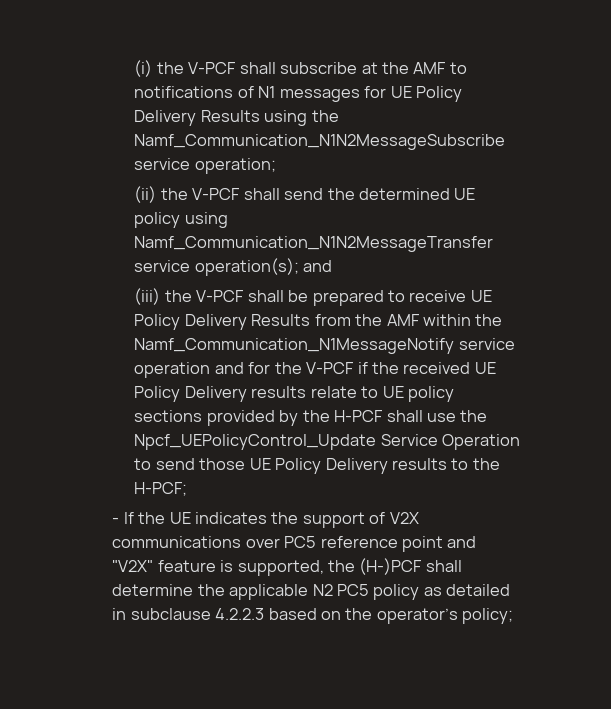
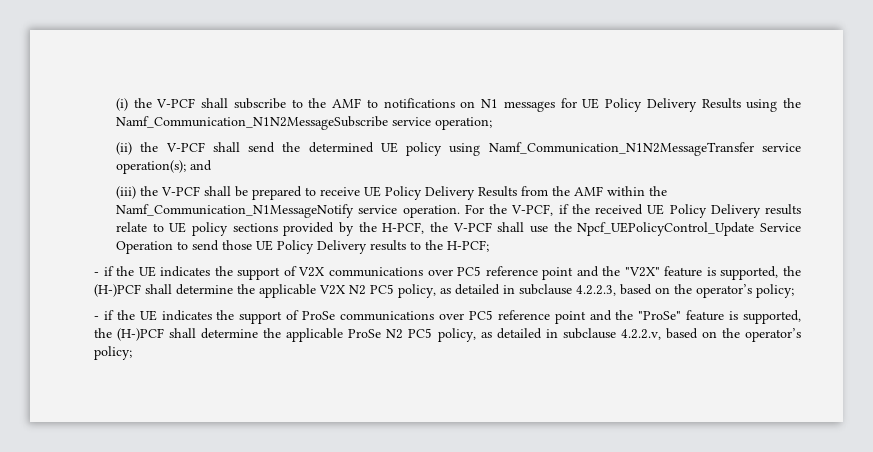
[361,62,378,74] at -> [291,99,303,108] to
[237,86,254,98] of -> [460,101,476,108] on
[134,362,354,378] operation and for the V-PCF -> [402,204,554,218] operation. For the V-PCF,
[334,410,383,422] H-PCF -> [382,222,492,234] H-PCF, the V-PCF
[123,512,134,524] If -> [103,266,114,276] if
(477, 542) none -> [602,266,621,276] the
[312,584,511,600] [112,608,514,624] N2 PC5 policy as detailed in subclause 4.2.2.3 based on the operator’s policy; -> [319,284,795,298] [94,310,802,324] [94,328,801,342] [94,346,133,360] V2X N2 PC5 policy, as detailed in subclause 4.2.2.3, based on the operator’s policy; // - if the UE indicates the support of ProSe communications over PC5 reference point and the "ProSe" feature is supported, the (H-)PCF shall determine the applicable ProSe N2 PC5 policy, as detailed in subclause 4.2.2.v, based on the operator’s policy;

